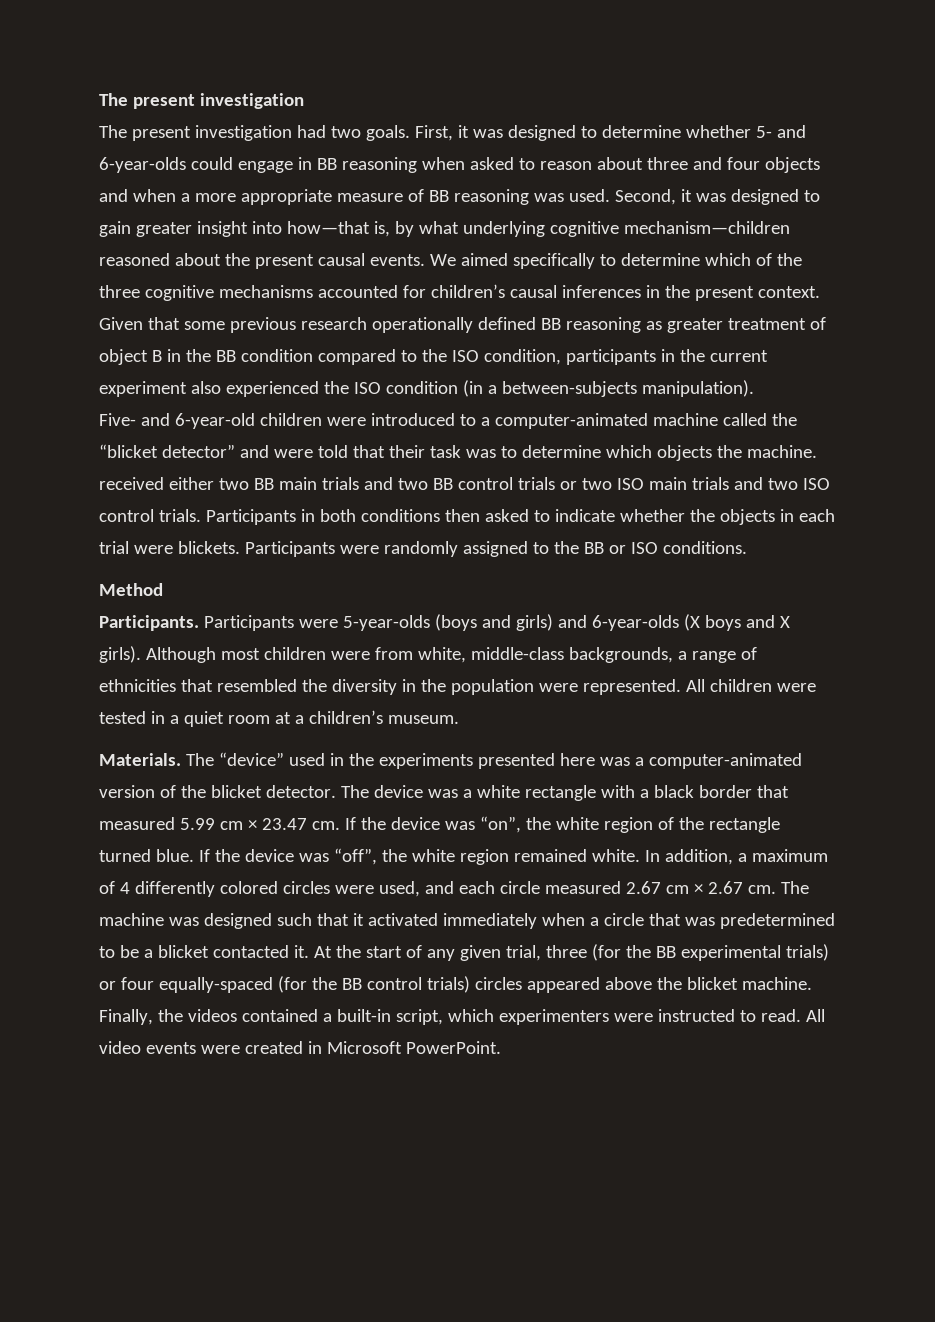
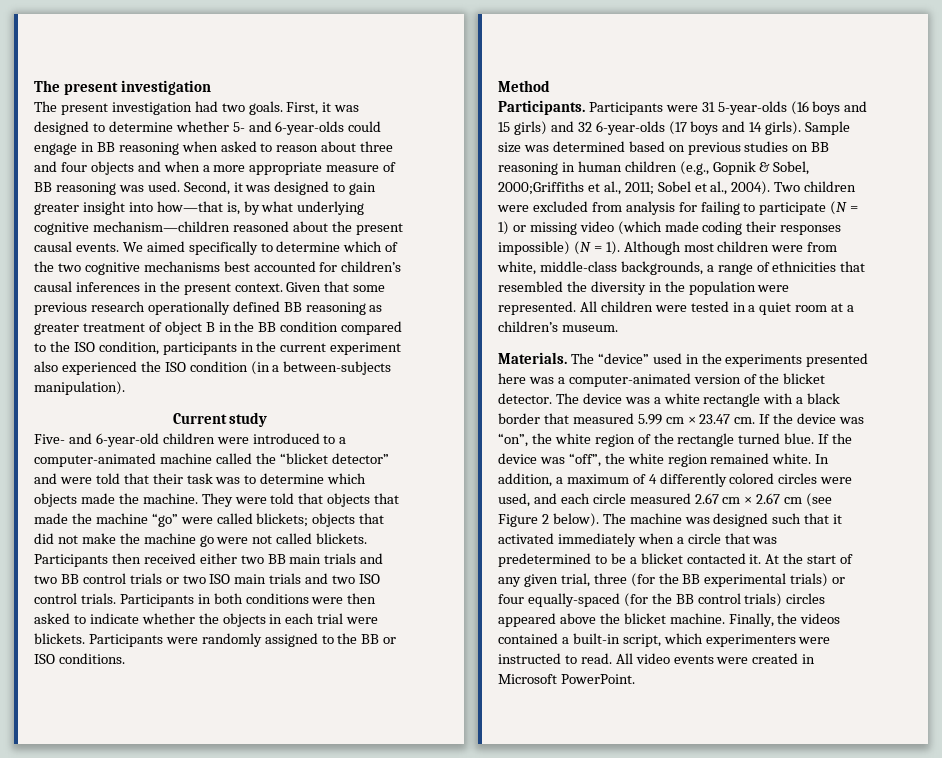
[99,285,140,298] three -> [57,263,81,272] two
(313, 291) none -> [223,261,250,272] best
(754, 388) none -> [172,412,268,427] // Current study
(712, 453) none -> [80,493,115,504] made
(817, 451) none -> [201,493,400,507] [34,513,385,527] [34,533,368,547] [34,553,141,567] They were told that objects that made the machine “go” were called blickets; objects that did not make the machine go were not called blickets. Participants then
(440, 515) none -> [311,597,344,604] were
[342,614,790,631] [99,646,141,663] 5-year-olds (boys and girls) and 6-year-olds (X boys and X girls). -> [701,101,868,115] [498,121,851,135] [498,141,830,155] [498,161,810,175] [498,181,857,195] [497,201,859,215] [498,221,842,235] [498,241,620,255] 31 5-year-olds (16 boys and 15 girls) and 32 6-year-olds (17 boys and 14 girls). Sample size was determined based on previous studies on BB reasoning in human children (e.g., Gopnik & Sobel, 2000;Griffiths et al., 2011; Sobel et al., 2004). Two children were excluded from analysis for failing to participate (N = 1) or missing video (which made coding their responses impossible) (N = 1).
[747,885,776,894] cm. -> [784,493,833,507] [498,513,599,527] cm (see Figure 2 below).

